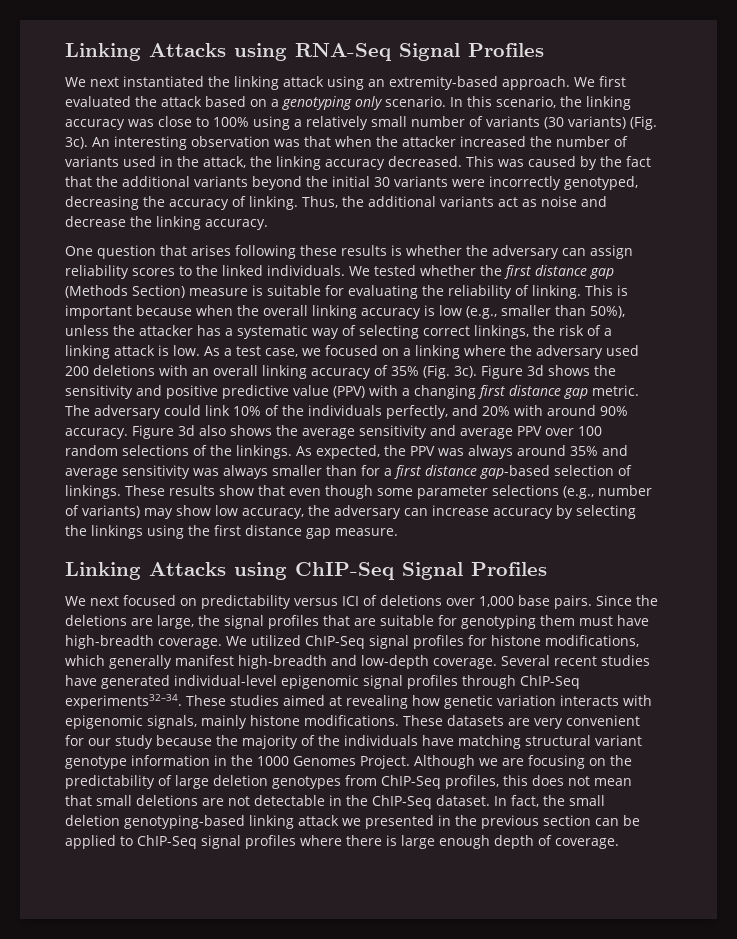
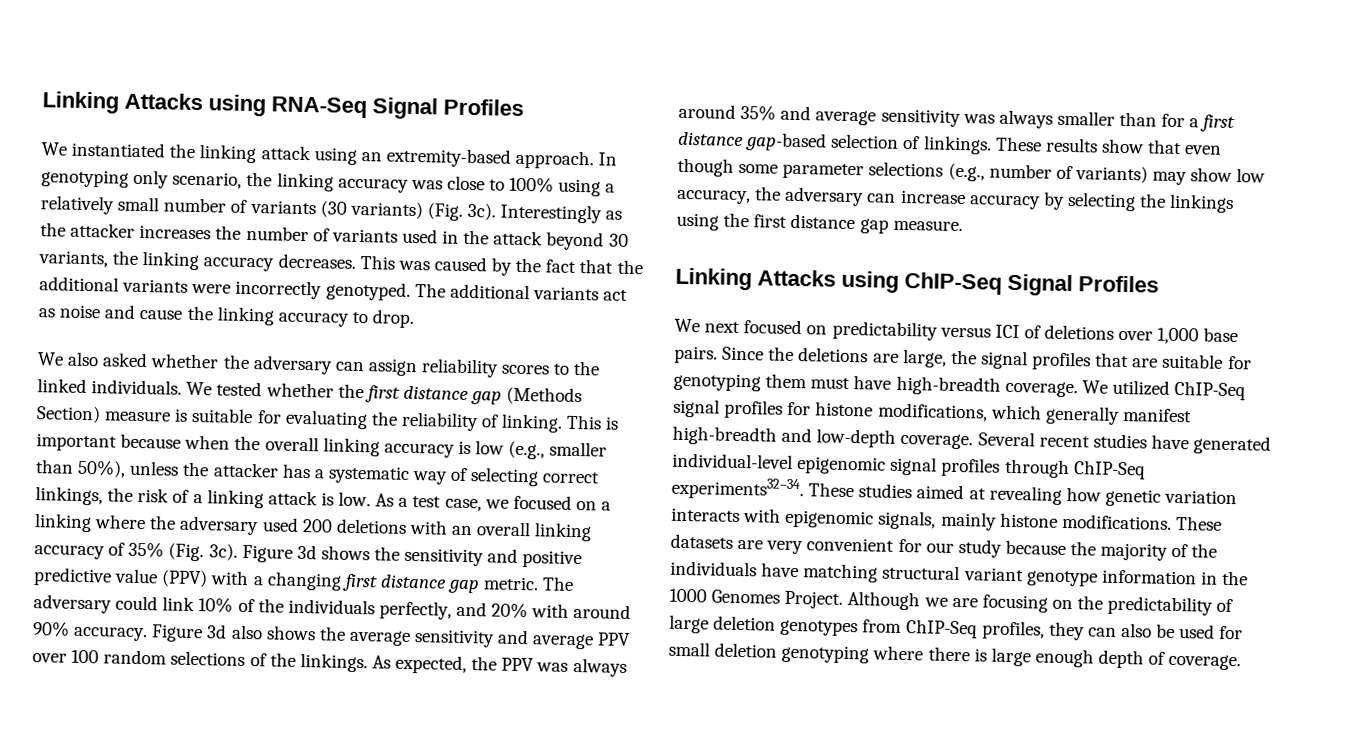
[90,77,119,87] next -> (67, 149) none
[574,76,626,87] [65,96,492,110] We first evaluated the attack based on a genotyping only scenario. In this -> [598,152,618,166] [41,169,170,189] In genotyping only
[92,136,526,150] An interesting observation was that when the attacker increased -> [500,203,623,224] [40,222,212,240] Interestingly as the attacker increases
[203,156,462,170] attack, the linking accuracy decreased. -> [493,230,629,251] [38,250,356,272] attack beyond 30 variants, the linking accuracy decreases.
[252,176,638,190] [65,196,364,210] beyond the initial 30 variants were incorrectly genotyped, decreasing the accuracy of linking. Thus, the -> [191,279,446,301] were incorrectly genotyped. The
[65,216,268,230] [65,245,402,259] decrease the linking accuracy. // One question that arises following these results is -> [139,305,415,329] [37,351,149,368] cause the linking accuracy to drop. // We also asked
[503,775,632,786] [65,795,605,809] [65,815,640,829] [65,835,296,849] this does not mean that small deletions are not detectable in the ChIP-Seq dataset. In fact, the small deletion genotyping-based linking attack we presented in the previous section can be applied to ChIP-Seq signal profiles -> [1048,621,1244,641] [668,641,870,664] they can also be used for small deletion genotyping

